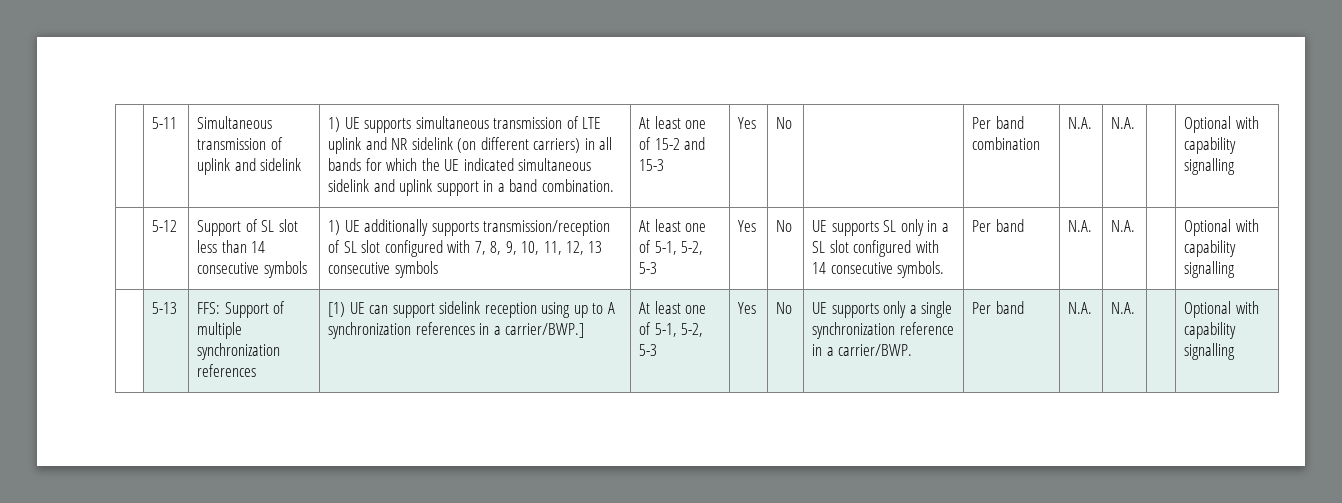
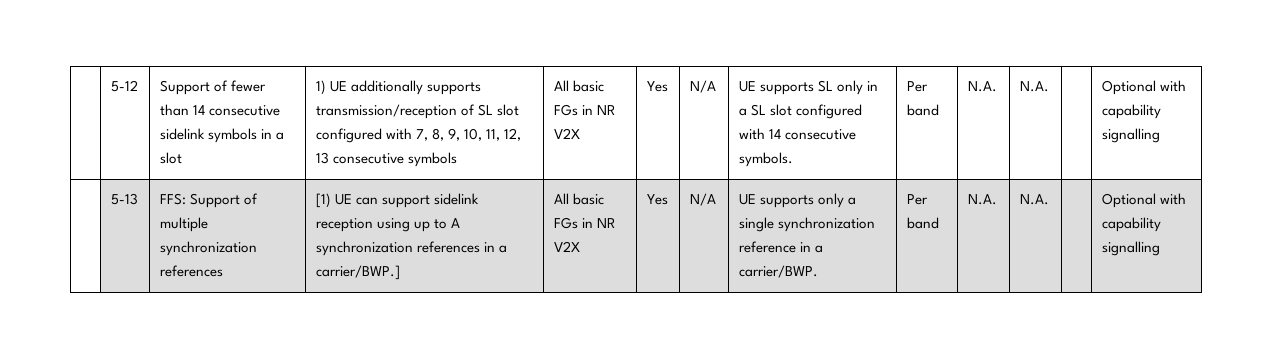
[152,117,178,129] [197,116,273,129] [197,137,283,150] [197,158,302,175] [328,116,602,133] [328,137,613,154] [328,158,592,171] [328,179,614,196] [639,116,707,129] [639,137,706,150] [639,159,665,171] [738,117,757,129] [776,117,793,129] [972,116,1024,129] [972,137,1041,150] [1068,117,1093,129] [1111,117,1136,129] [1184,116,1259,133] [1184,137,1237,154] [1184,158,1236,175] | 5-11 | Simultaneous transmission of uplink and sidelink | 1) UE supports simultaneous transmission of LTE uplink and NR sidelink (on different carriers) in all bands for which the UE indicated simultaneous sidelink and uplink support in a band combination. | At least one of 15-2 and 15-3 | Yes | No | | Per band combination | N.A. | N.A. | | Optional with capability signalling // -> (110, 86) none
[261,219,298,232] [197,240,218,253] SL slot less -> [230,80,266,92] fewer
[263,261,307,278] symbols -> [159,128,285,143] [159,152,182,164] sidelink symbols in a slot
[639,219,707,232] [639,240,704,255] [639,262,658,274] [738,220,757,232] [776,220,793,232] At least one of 5-1, 5-2, 5-3 | Yes | No -> [553,80,604,92] [553,104,615,116] [553,128,580,139] [646,81,668,92] [689,80,716,93] All basic FGs in NR V2X | Yes | N/A
[639,301,707,314] [639,322,704,337] [639,344,658,356] [738,302,757,314] [776,302,793,314] At least one of 5-1, 5-2, 5-3 | Yes | No -> [553,193,604,205] [553,217,615,229] [553,241,580,252] [646,194,668,205] [689,193,716,206] All basic FGs in NR V2X | Yes | N/A

